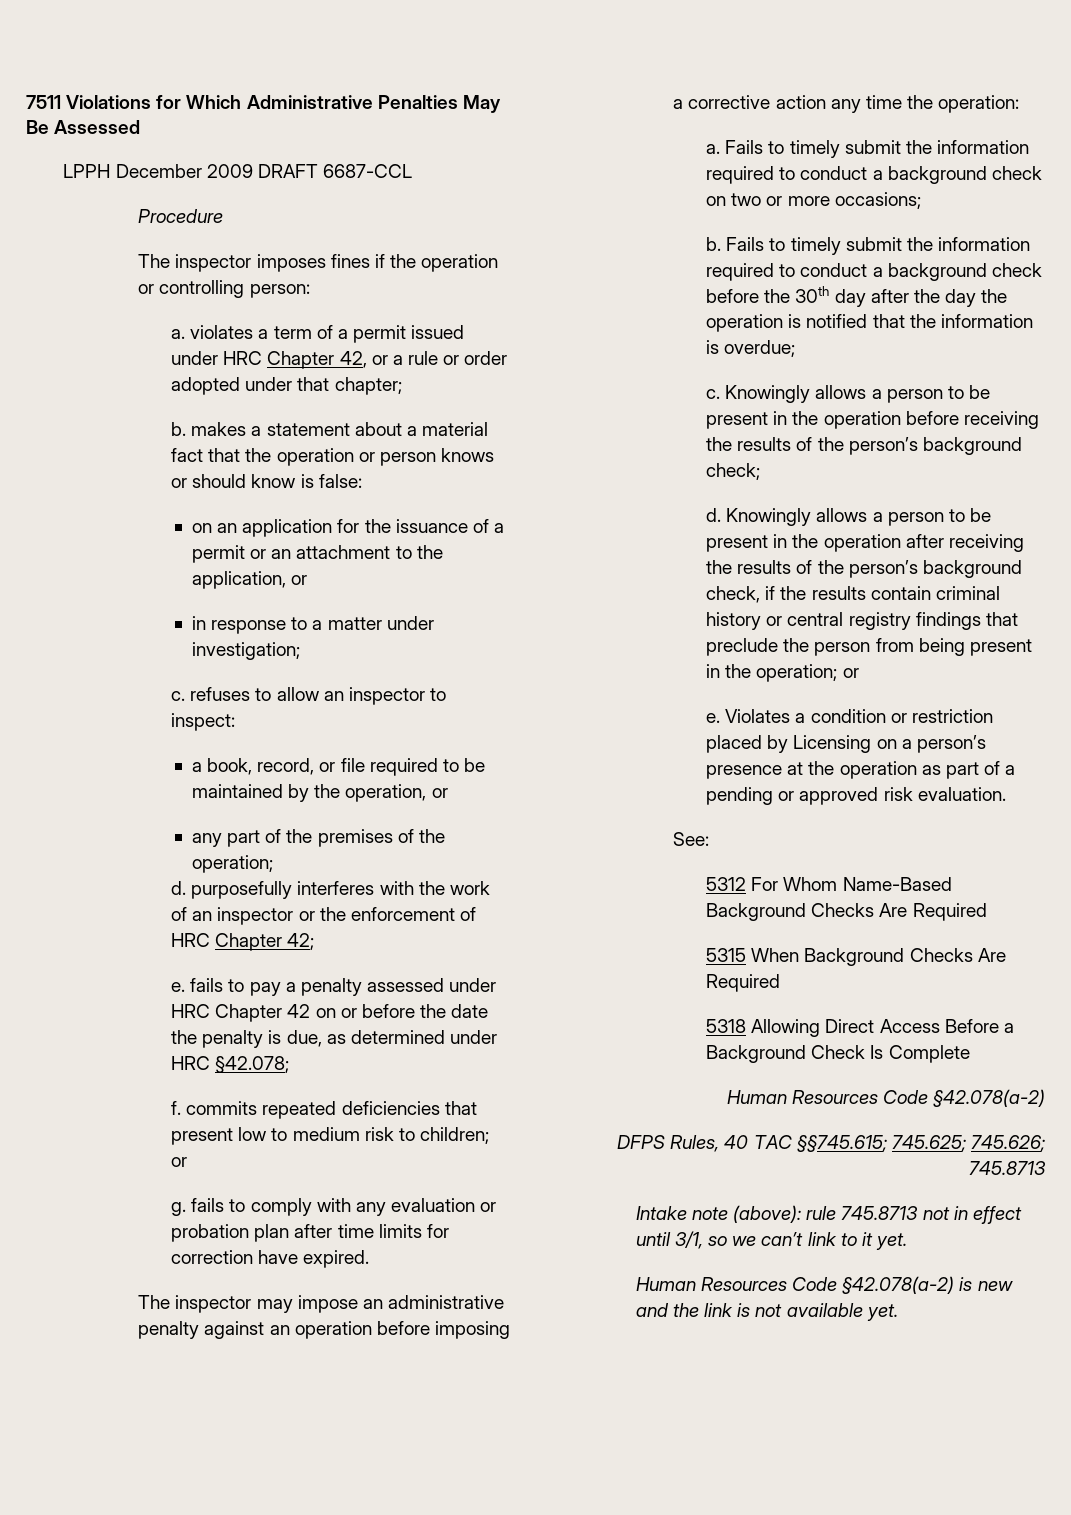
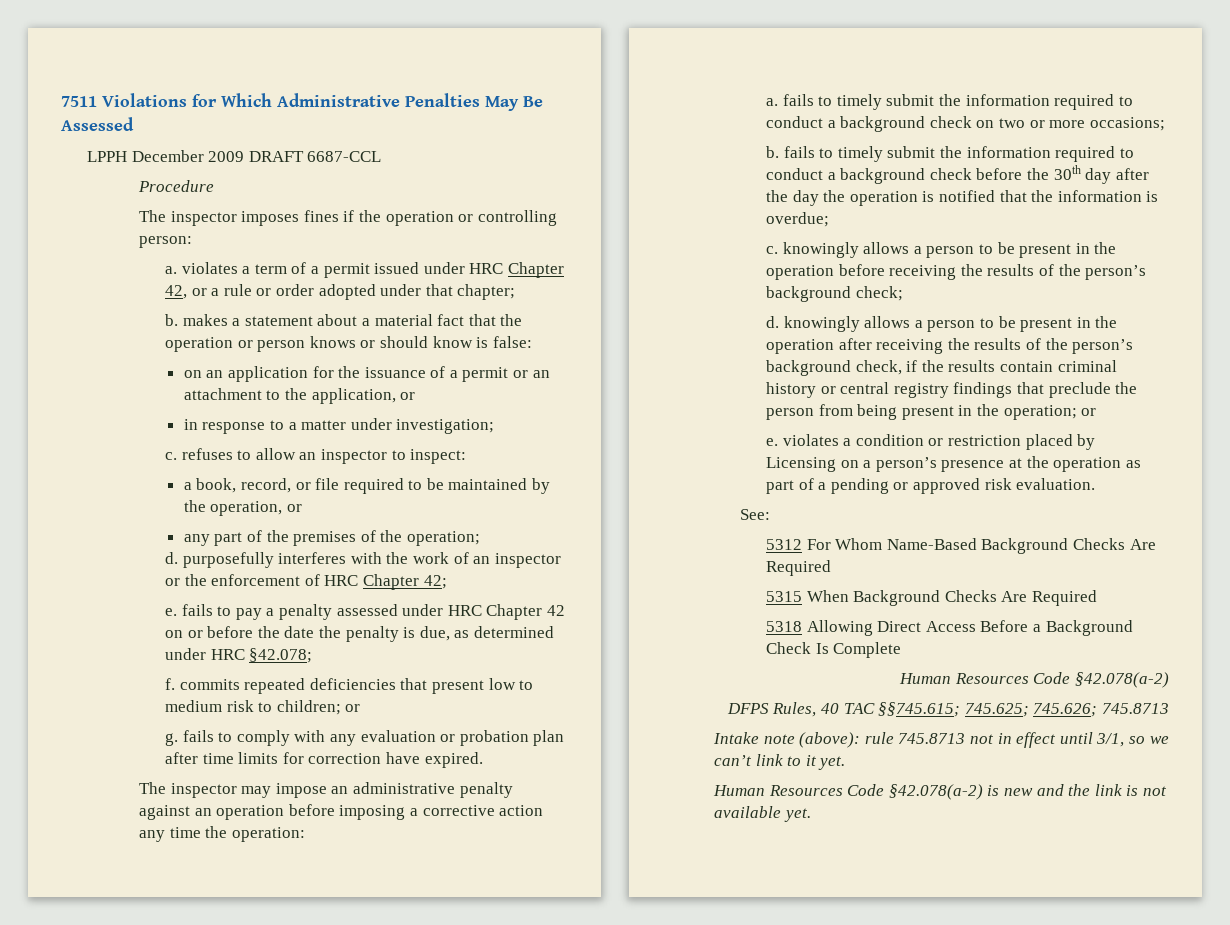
[725,140,764,154] Fails -> [782,94,814,106] fails
[726,237,765,251] Fails -> [783,146,815,158] fails
[725,385,811,403] Knowingly -> [782,242,859,258] knowingly
[726,508,812,526] Knowingly -> [783,316,860,332] knowingly
[725,709,791,723] Violates -> [782,434,839,446] violates

